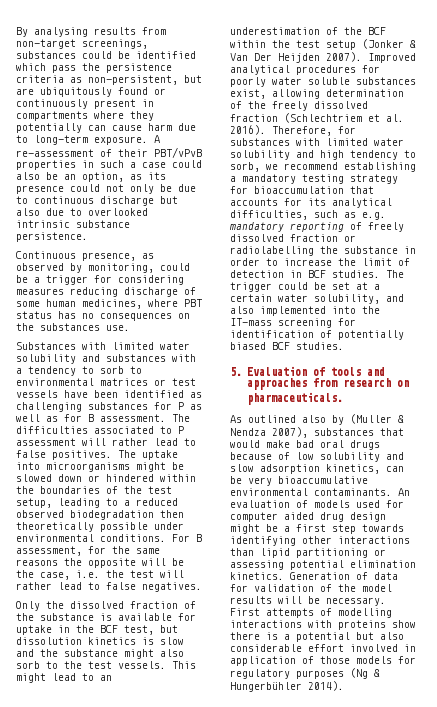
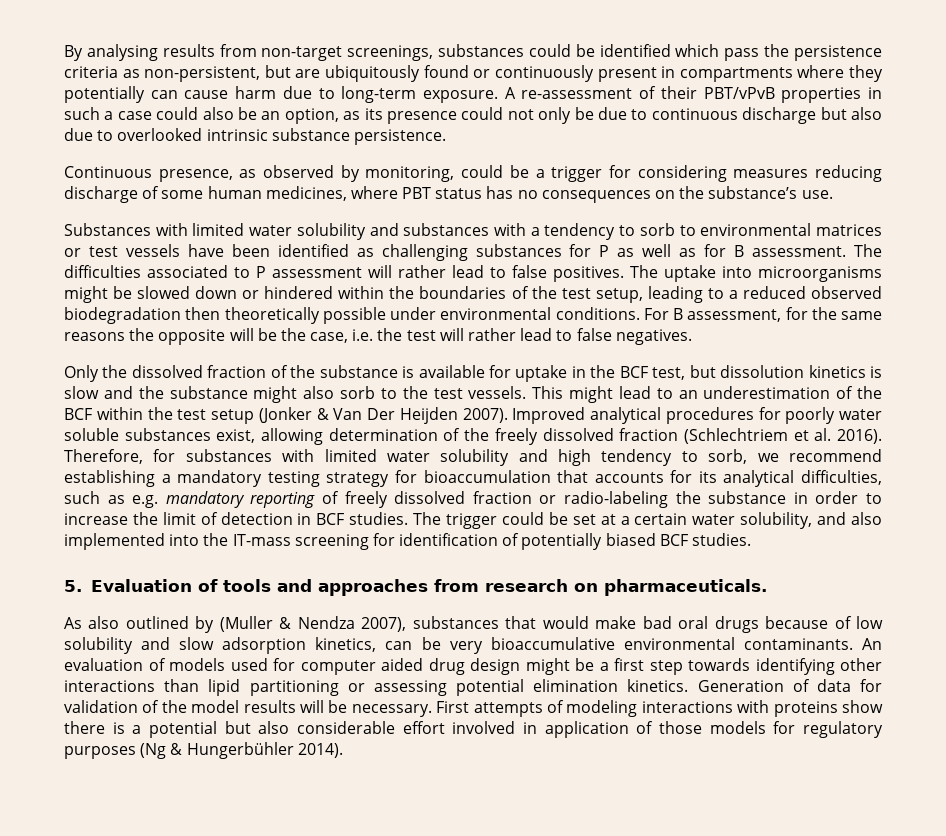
[40,323,100,331] substances -> [708,186,798,199] substance’s
[230,246,314,256] radiolabelling -> [564,491,669,508] radio-labeling
[248,415,326,423] outlined also -> [88,616,189,629] also outlined
[338,608,392,618] modelling -> [566,700,638,717] modeling

